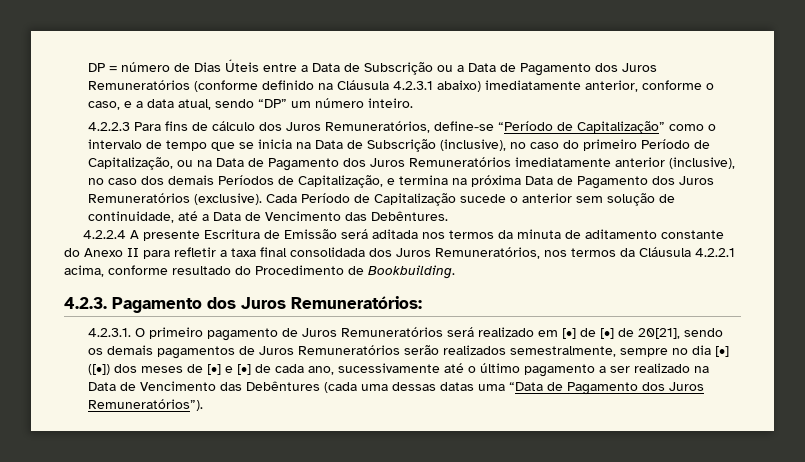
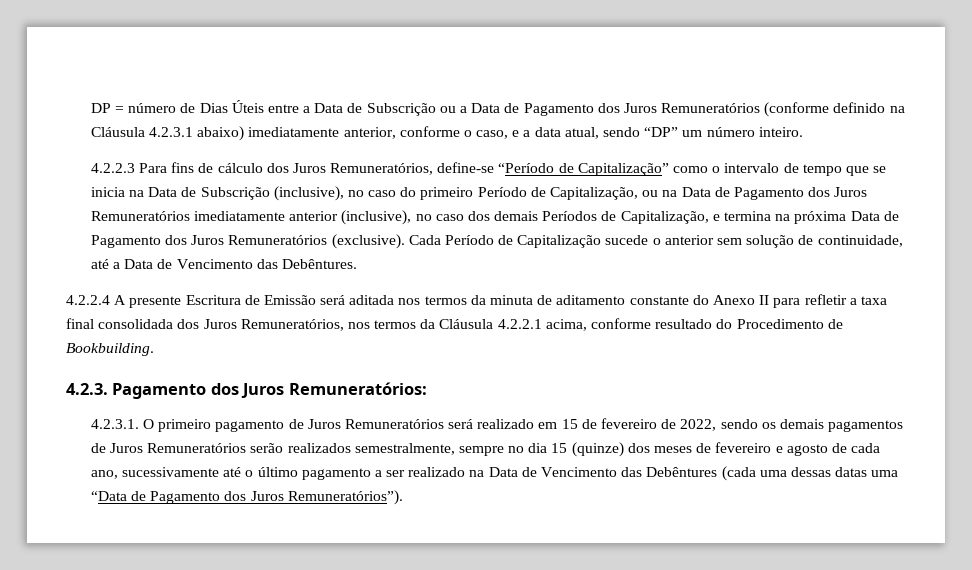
[562,328,681,339] [•] de [•] de 20[21], -> [561,418,717,431] 15 de fevereiro de 2022,
[715,346,730,357] [88,364,111,375] [•] ([•]) -> [551,442,624,457] 15 (quinze)
[207,364,252,375] [•] e [•] -> [715,442,828,456] fevereiro e agosto

